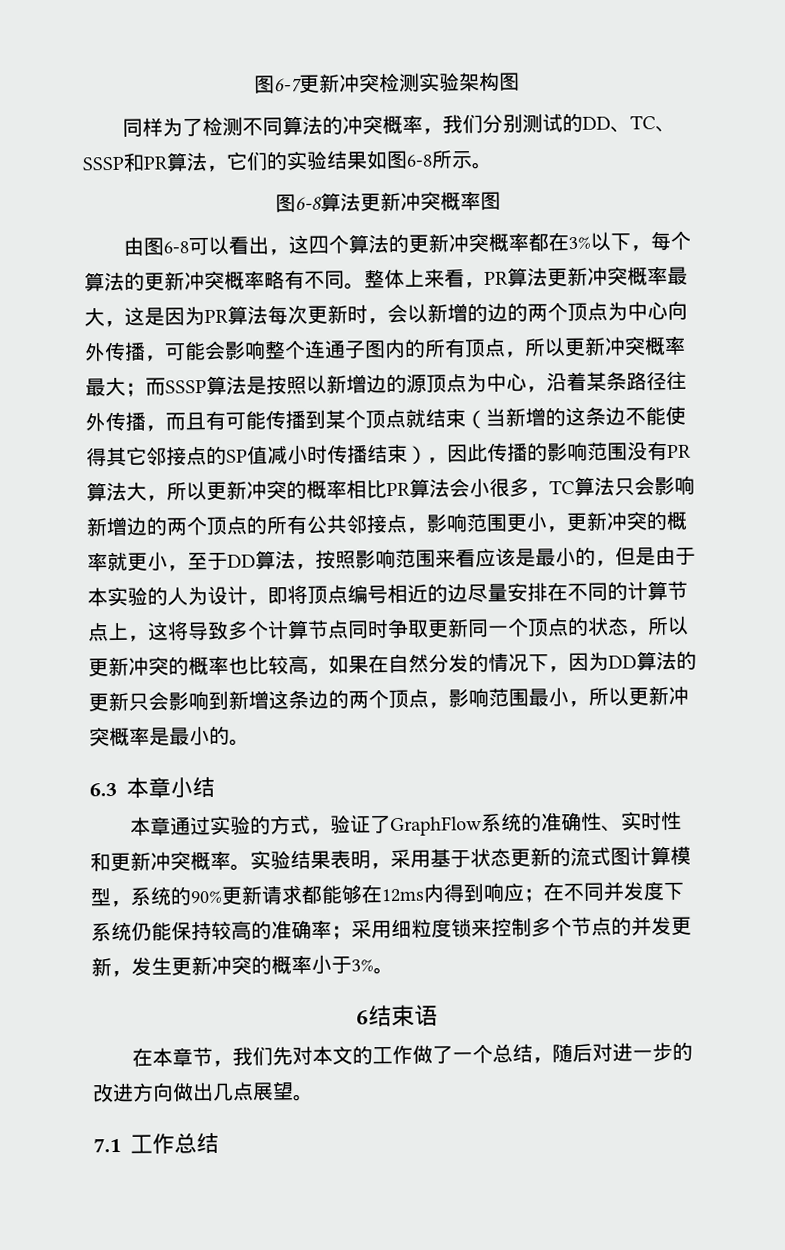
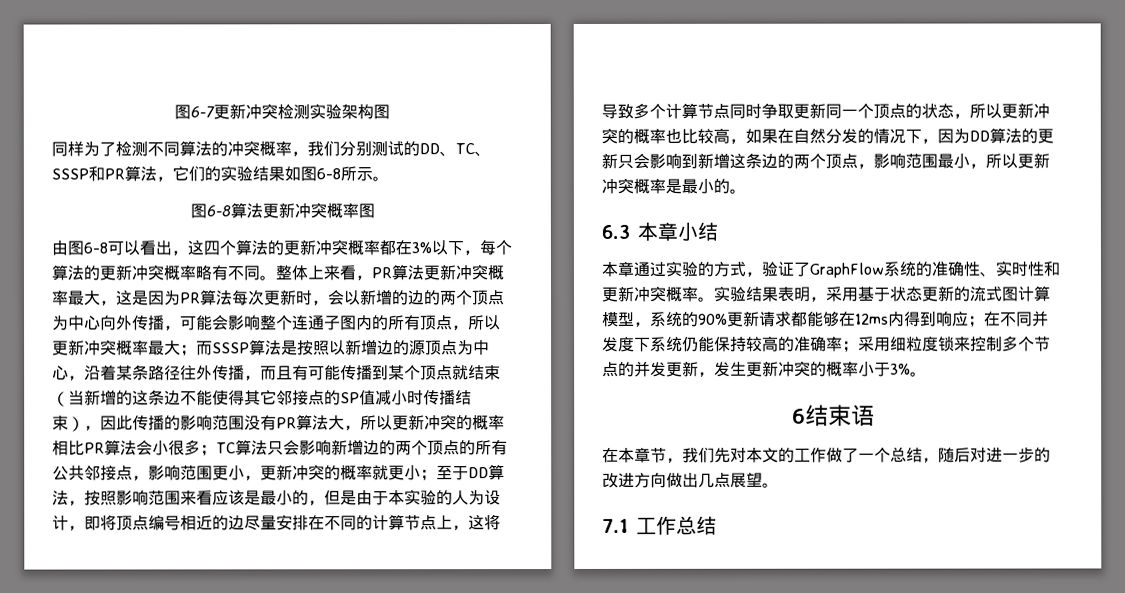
[529,491,550,498] ， -> [200,444,217,457] ；
[167,565,188,572] ， -> [420,469,437,482] ；

